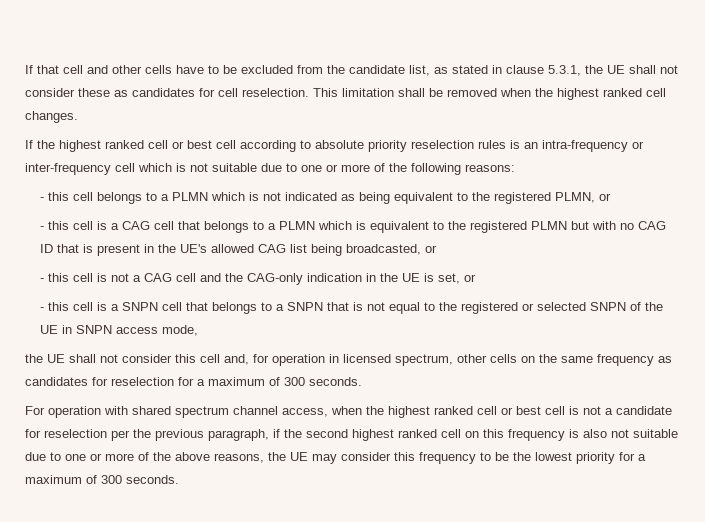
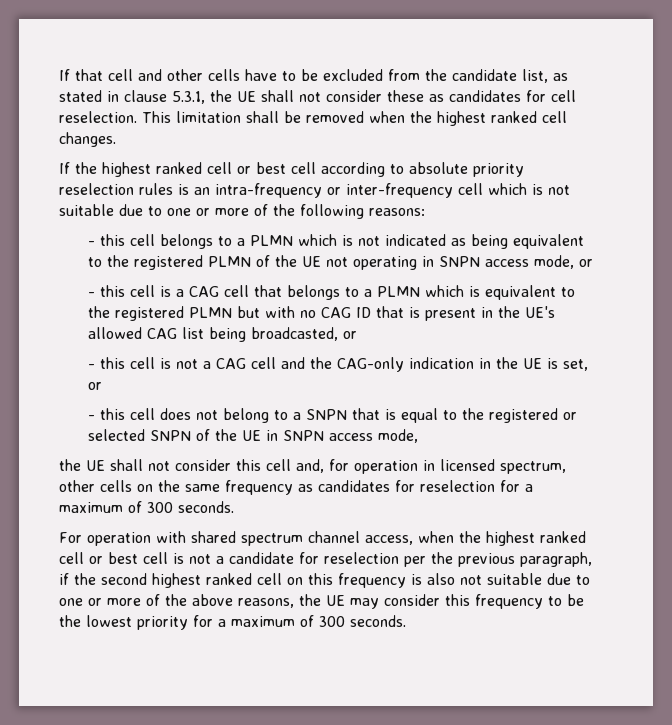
[555,192,596,203] PLMN, -> [208,255,575,270] PLMN of the UE not operating in SNPN access mode,
[97,302,258,314] is a SNPN cell that belongs -> [160,408,270,423] does not belong
[367,302,386,311] not -> (397, 414) none

